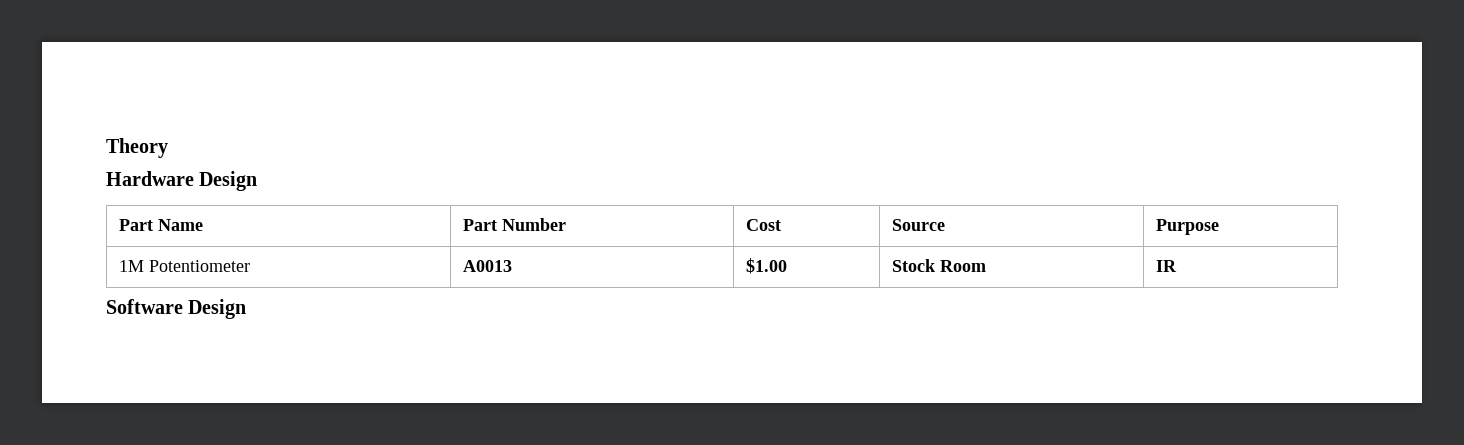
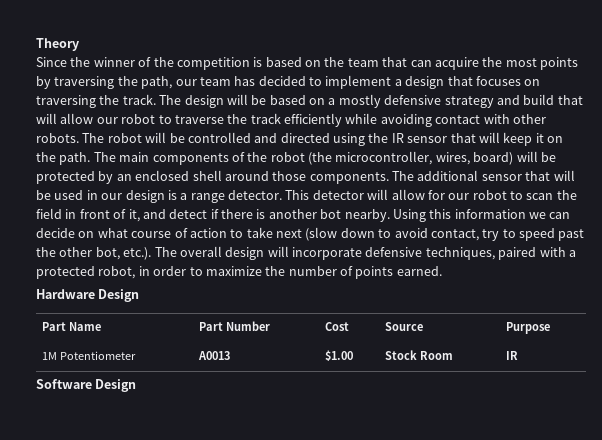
(168, 148) none -> [36,57,578,70] [36,75,541,89] [36,94,583,108] [36,113,546,127] [36,132,563,146] [36,151,556,165] [36,170,575,184] [36,189,577,203] [36,208,571,222] [36,227,585,241] [36,246,576,260] [36,266,442,279] // Since the winner of the competition is based on the team that can acquire the most points by traversing the path, our team has decided to implement a design that focuses on traversing the track. The design will be based on a mostly defensive strategy and build that will allow our robot to traverse the track efficiently while avoiding contact with other robots. The robot will be controlled and directed using the IR sensor that will keep it on the path. The main components of the robot (the microcontroller, wires, board) will be protected by an enclosed shell around those components. The additional sensor that will be used in our design is a range detector. This detector will allow for our robot to scan the field in front of it, and detect if there is another bot nearby. Using this information we can decide on what course of action to take next (slow down to avoid contact, try to speed past the other bot, etc.). The overall design will incorporate defensive techniques, paired with a protected robot, in order to maximize the number of points earned.

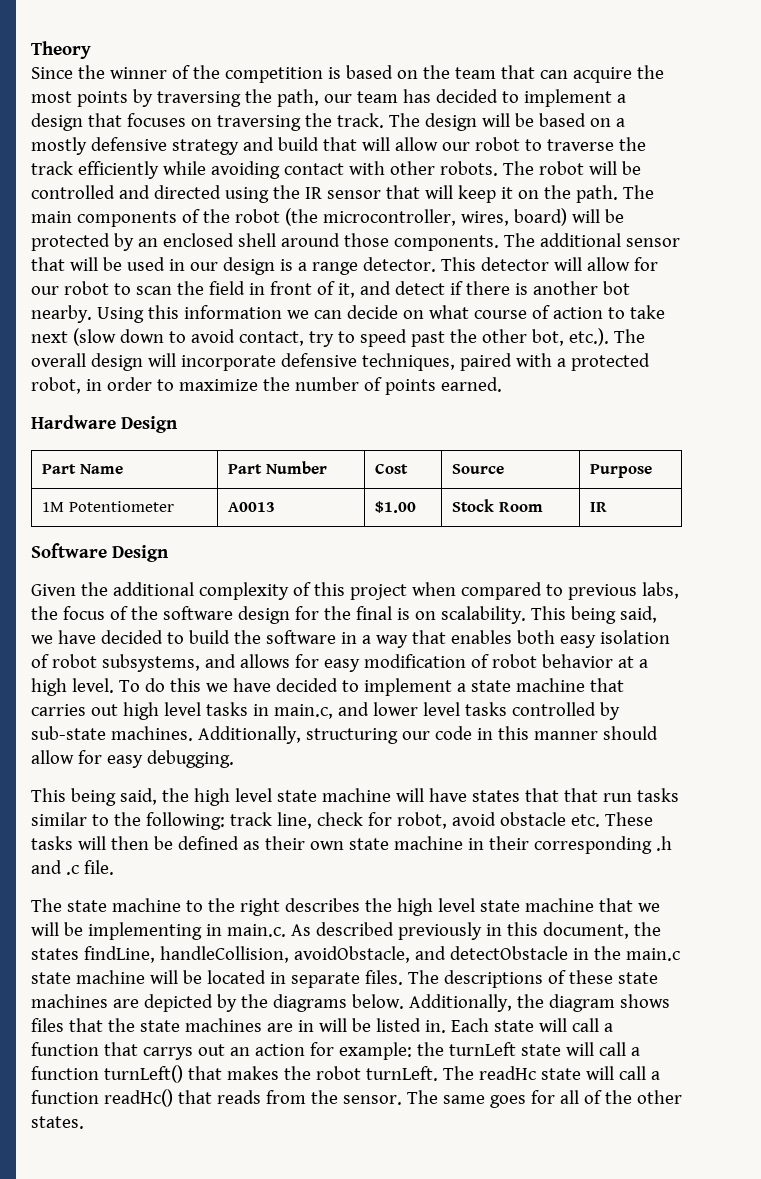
(137, 385) none -> [31,582,679,600] [31,606,657,624] [31,630,670,648] [31,654,648,672] [31,678,624,696] [31,702,620,720] [31,726,658,744] [31,750,234,768] [31,788,679,806] [31,812,653,830] [31,836,672,854] [31,860,114,875] [31,898,660,916] [31,922,661,940] [31,946,680,963] [31,970,658,988] [31,994,670,1012] [31,1018,613,1033] [31,1042,640,1060] [31,1065,660,1083] [31,1089,682,1108] [31,1116,84,1129] // Given the additional complexity of this project when compared to previous labs, the focus of the software design for the final is on scalability. This being said, we have decided to build the software in a way that enables both easy isolation of robot subsystems, and allows for easy modification of robot behavior at a high level. To do this we have decided to implement a state machine that carries out high level tasks in main.c, and lower level tasks controlled by sub-state machines. Additionally, structuring our code in this manner should allow for easy debugging. // This being said, the high level state machine will have states that that run tasks similar to the following: track line, check for robot, avoid obstacle etc. These tasks will then be defined as their own state machine in their corresponding .h and .c file. // The state machine to the right describes the high level state machine that we will be implementing in main.c. As described previously in this document, the states findLine, handleCollision, avoidObstacle, and detectObstacle in the main.c state machine will be located in separate files. The descriptions of these state machines are depicted by the diagrams below. Additionally, the diagram shows files that the state machines are in will be listed in. Each state will call a function that carrys out an action for example: the turnLeft state will call a function turnLeft() that makes the robot turnLeft. The readHc state will call a function readHc() that reads from the sensor. The same goes for all of the other states.

